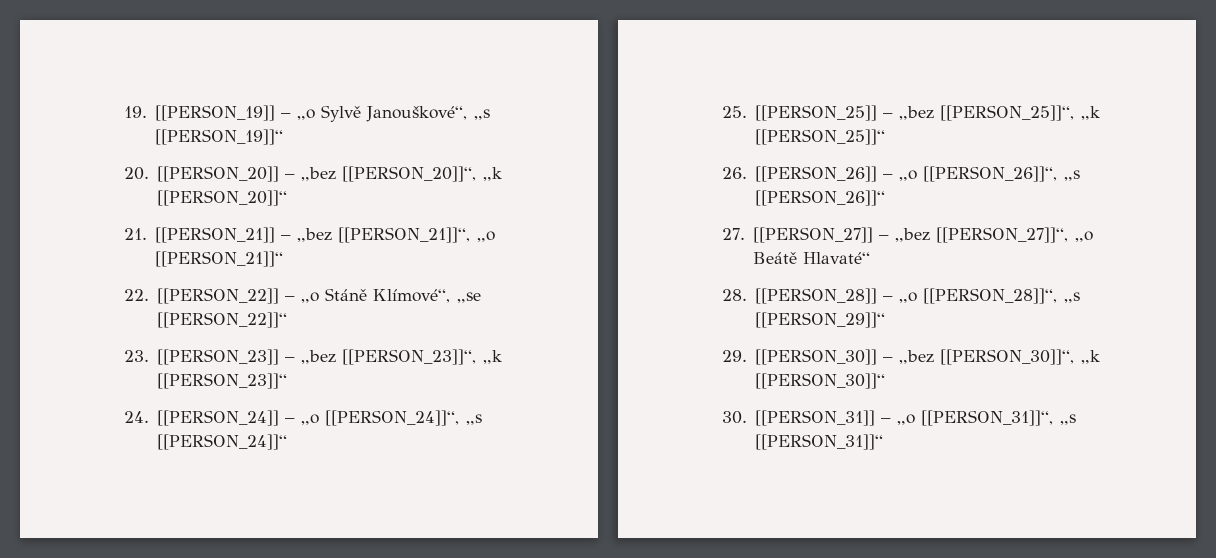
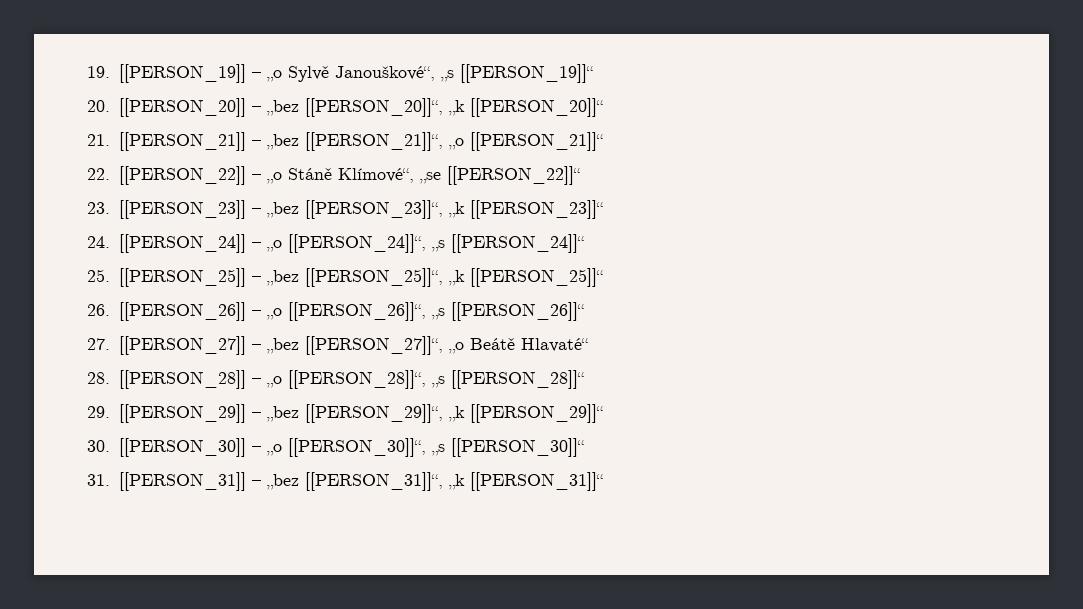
(1081, 297) none -> [450,370,584,389] [87,404,465,423] [[PERSON_28]]“ // 29. [[PERSON_29]] – „bez [[PERSON_29]]“, „k
[721,350,747,362] 29. -> [87,440,111,452] 30.
[898,349,1101,365] „bez [[PERSON_30]]“, „k -> [266,438,445,457] „o [[PERSON_30]]“, „s
[721,411,747,424] 30. -> [87,474,111,486] 31.
[896,410,1077,426] „o [[PERSON_31]]“, „s -> [266,472,465,491] „bez [[PERSON_31]]“, „k

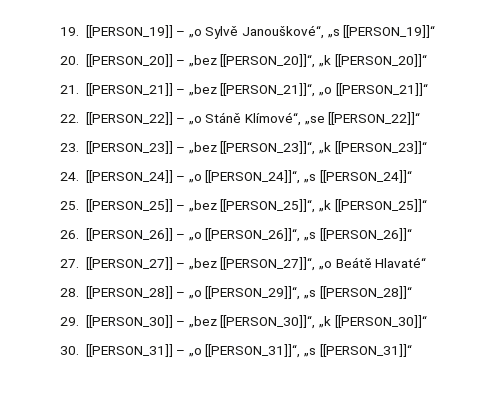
[287,370,426,389] [[PERSON_28]]“, -> [205,286,301,300] [[PERSON_29]]“,
[118,404,603,423] [87,438,445,457] [[PERSON_29]] – „bez [[PERSON_29]]“, „k [[PERSON_29]]“ // 30. [[PERSON_30]] – „o [[PERSON_30]]“, „s -> [85,315,332,329] [[PERSON_30]] – „bez [[PERSON_30]]“, „k
[87,474,111,486] 31. -> [59,346,79,355] 30.
[266,472,465,491] „bez [[PERSON_31]]“, „k -> [188,344,317,358] „o [[PERSON_31]]“, „s

